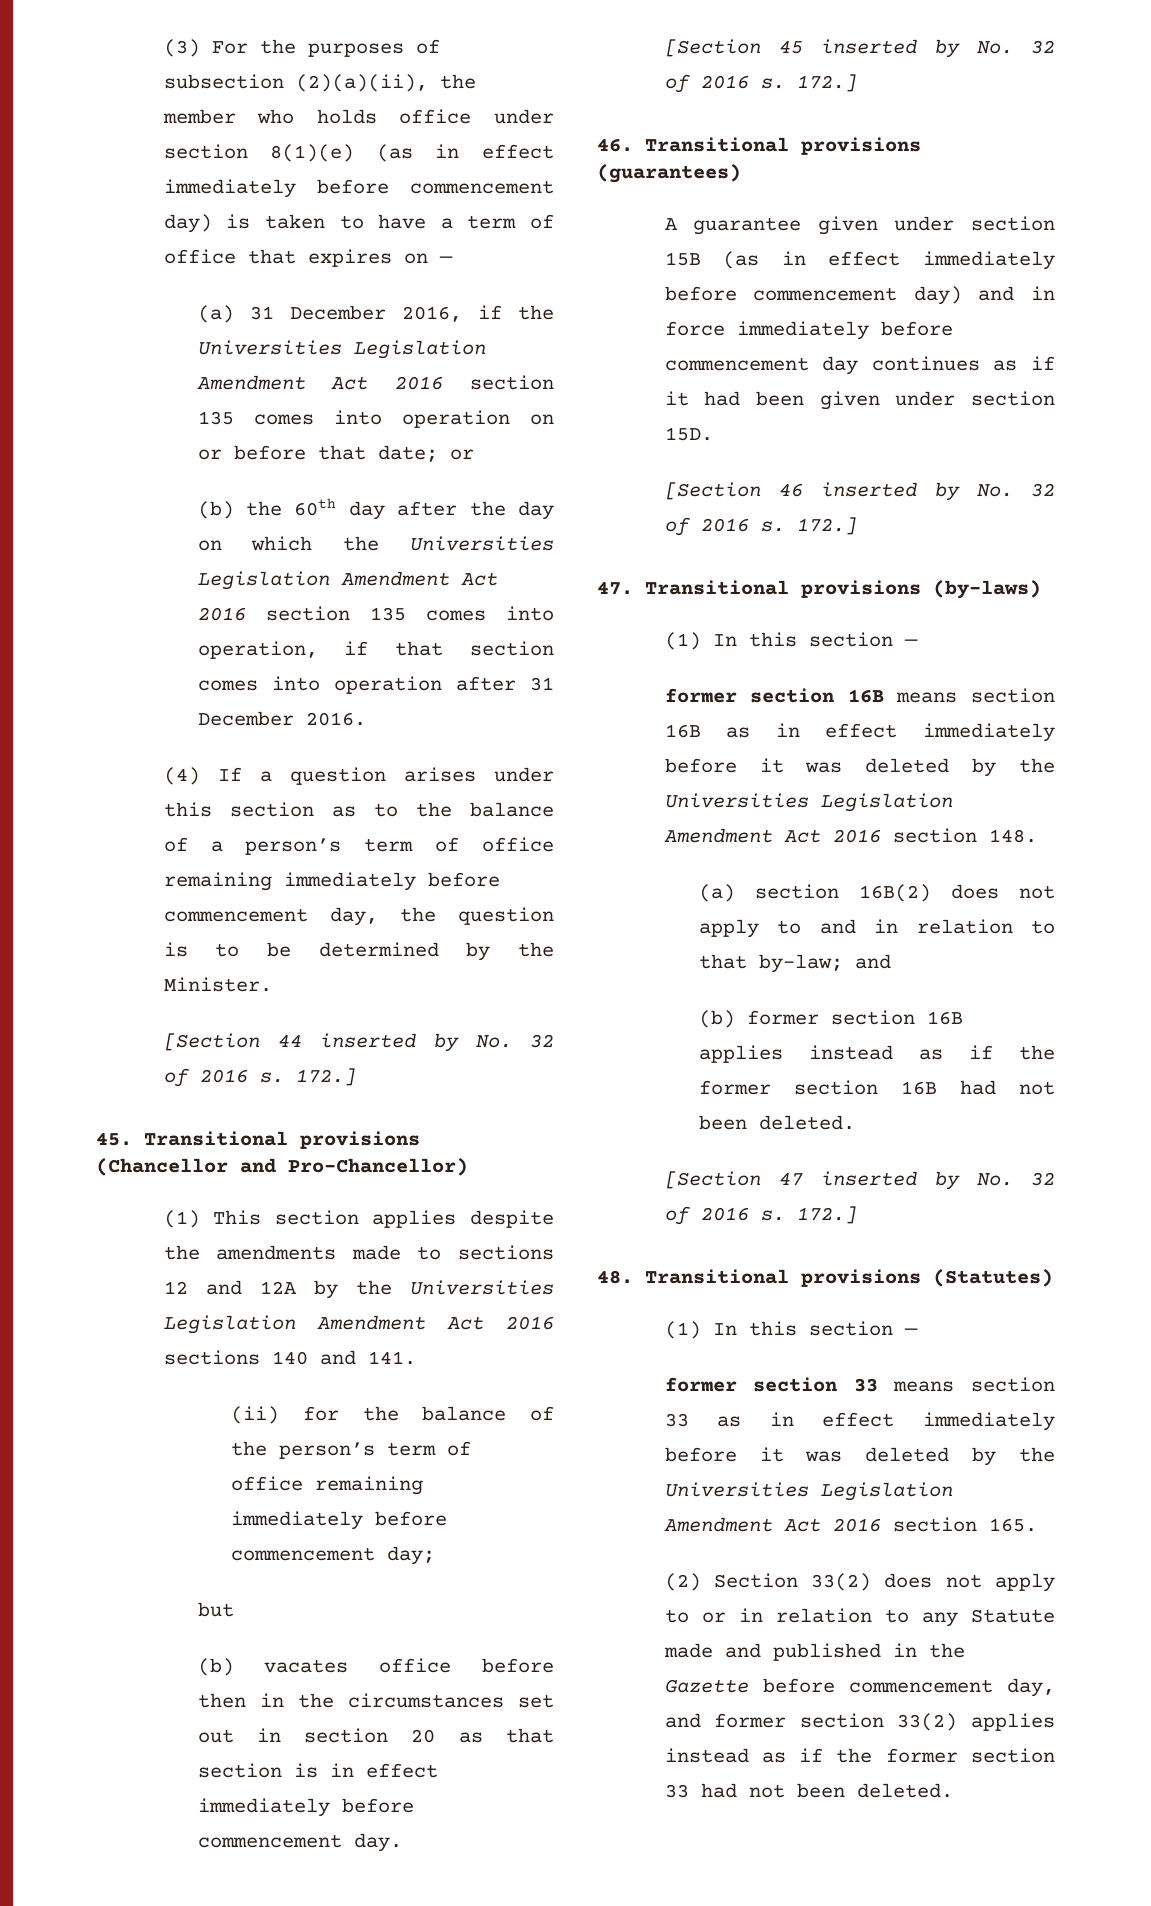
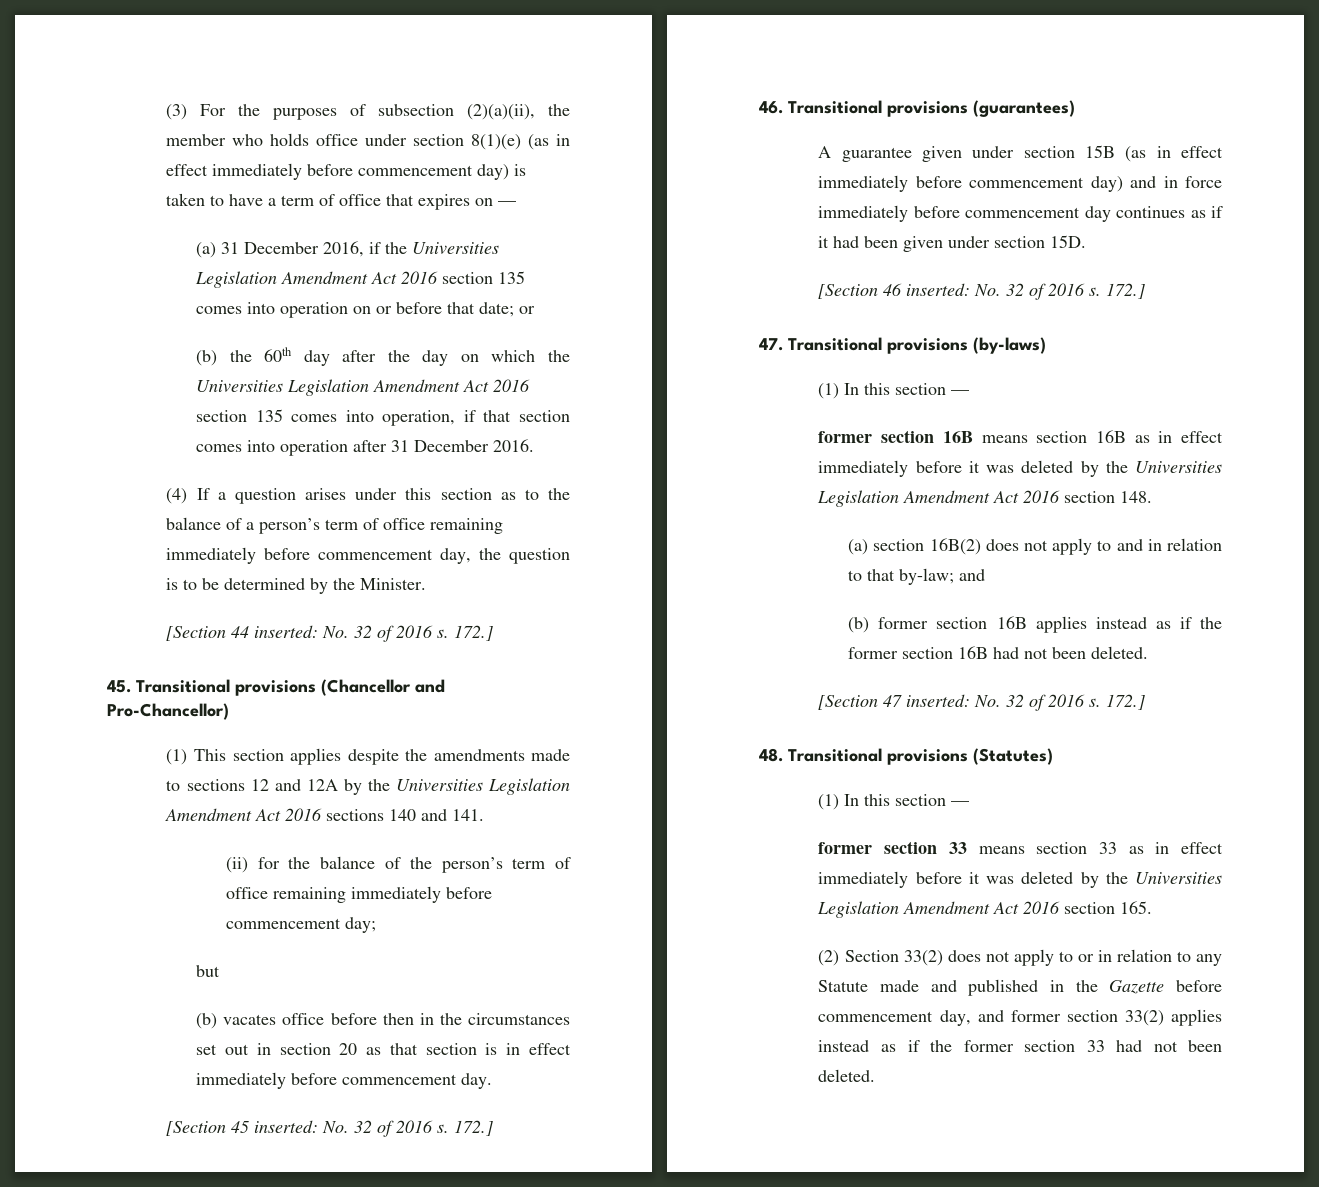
[319,1033,459,1052] inserted by -> [254,625,319,638] inserted:
[820,39,960,58] inserted by -> [254,1120,319,1133] inserted:
[820,482,960,501] inserted by -> [906,283,971,296] inserted:
[820,1171,960,1190] inserted by -> [906,694,971,707] inserted:

